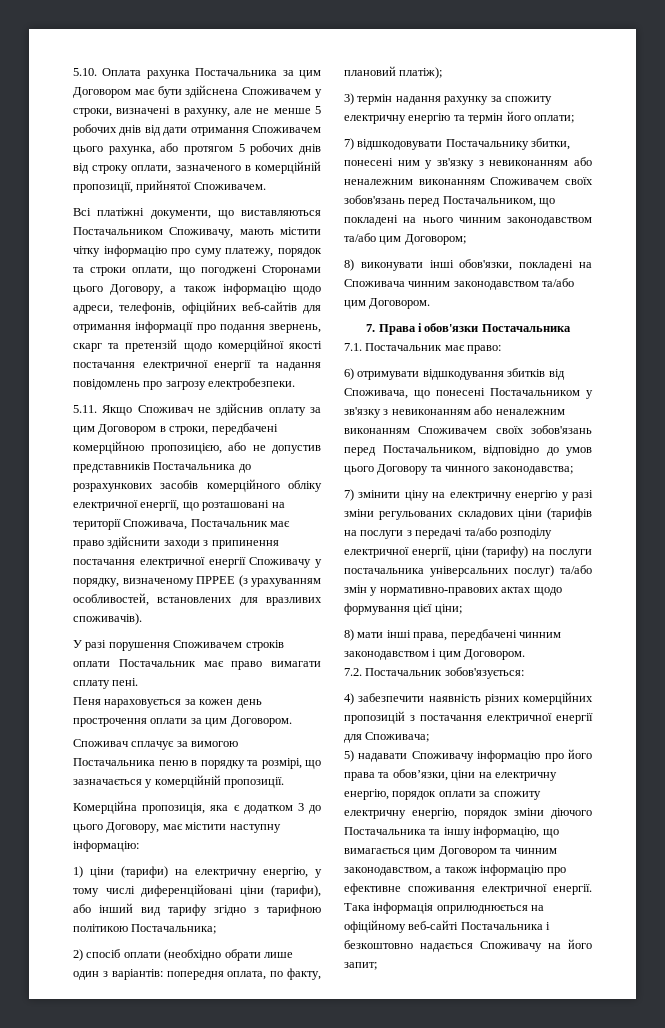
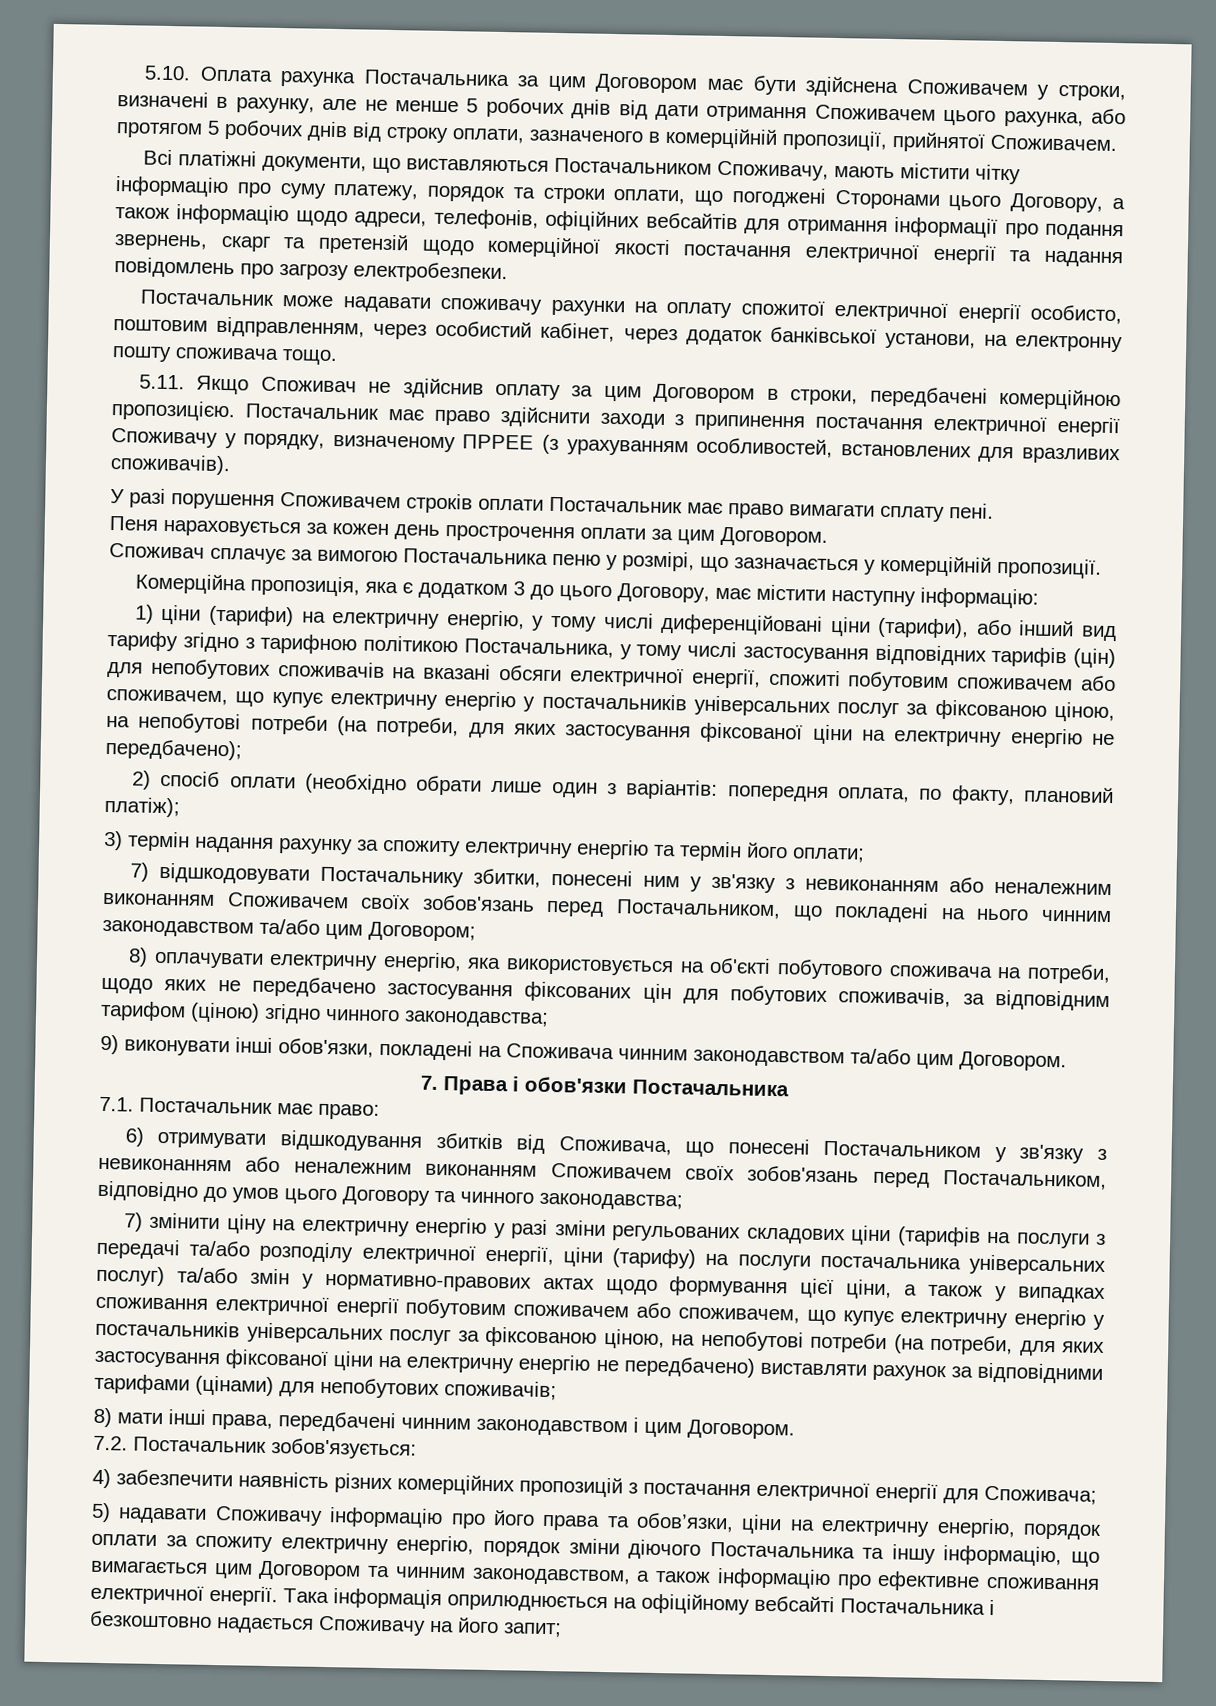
[241,301,297,311] веб-сайтів -> [645,212,738,230] вебсайтів
(296, 384) none -> [139,289,1122,325] [113,316,1123,353] [112,346,337,366] // Постачальник може надавати споживачу рахунки на оплату спожитої електричної енергії особисто, поштовим відправленням, через особистий кабінет, через додаток банківської установи, на електронну пошту споживача тощо.
[150,442,321,454] [73,462,251,473] [73,479,322,492] [73,500,285,511] [73,519,188,530] пропозицією, або не допустив представників Постачальника до розрахункових засобів комерційного обліку електричної енергії, що розташовані на території Споживача, -> [111,400,236,422] пропозицією.
[191,760,258,769] в порядку та -> [606,554,618,571] у
[131,924,217,934] Постачальника; -> [463,638,1116,669] [107,658,1117,693] [106,688,1115,723] [106,712,1115,749] [105,738,242,761] Постачальника, у тому числі застосування відповідних тарифів (цін) для непобутових споживачів на вказані обсяги електричної енергії, спожиті побутовим споживачем або споживачем, що купує електричну енергію у постачальників універсальних послуг за фіксованою ціною, на непобутові потреби (на потреби, для яких застосування фіксованої ціни на електричну енергію не передбачено);
(354, 265) none -> [153,951,1111,985] [101,976,1110,1012] [100,1000,549,1028] [100,1034,119,1055] оплачувати електричну енергію, яка використовується на об'єкті побутового споживача на потреби, щодо яких не передбачено застосування фіксованих цін для побутових споживачів, за відповідним тарифом (ціною) згідно чинного законодавства; // 9)
[434,604,462,615] ціни; -> [846,1279,1106,1304] [95,1295,1106,1331] [95,1319,1105,1357] [94,1349,1103,1384] [94,1373,557,1401] ціни, а також у випадках споживання електричної енергії побутовим споживачем або споживачем, що купує електричну енергію у постачальників універсальних послуг за фіксованою ціною, на непобутові потреби (на потреби, для яких застосування фіксованої ціни на електричну енергію не передбачено) виставляти рахунок за відповідними тарифами (цінами) для непобутових споживачів;
[408,920,459,930] веб-сайті -> [754,1595,835,1613] вебсайті

